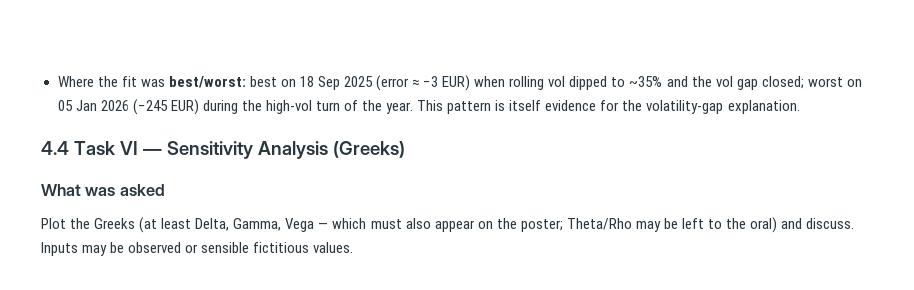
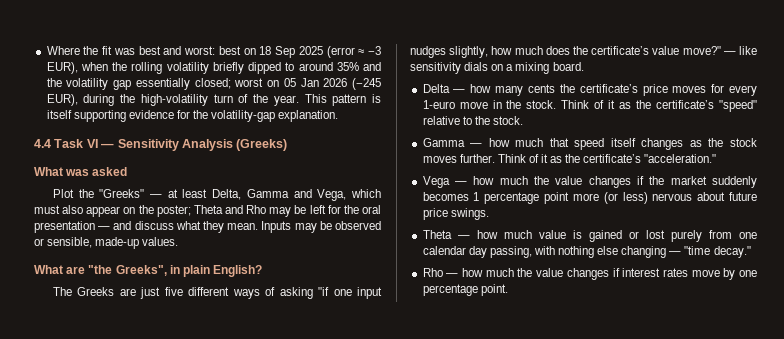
[168,76,246,88] best/worst: -> [138,46,216,55] best and worst:
[442,75,758,91] EUR) when rolling vol dipped to ~35% and the vol gap -> [46,62,382,74] [46,78,190,90] EUR), when the rolling volatility briefly dipped to around 35% and the volatility gap essentially
[170,99,199,115] EUR) -> [46,94,78,106] EUR),
[265,100,312,114] high-vol -> [140,94,208,106] high-volatility
(542, 105) none -> [73,110,126,122] supporting
[94,217,329,233] Greeks (at least Delta, Gamma, Vega — -> [99,189,347,201] "Greeks" — at least Delta, Gamma and Vega,
[566,217,855,233] Theta/Rho may be left to the oral) and discuss. -> [193,205,382,217] [34,221,259,233] Theta and Rho may be left for the oral presentation — and discuss what they mean.
[201,242,310,253] sensible fictitious -> [47,237,140,249] sensible, made-up
(354, 247) none -> [34,265,263,277] [52,287,382,299] [410,46,757,58] [410,62,584,74] [422,84,757,96] [422,100,757,112] [422,116,523,125] [422,138,757,150] [422,154,717,163] [422,176,757,188] [422,192,757,204] [422,208,489,220] [422,230,757,242] [422,246,751,258] [422,268,757,280] [422,284,508,296] // What are "the Greeks", in plain English? // The Greeks are just five different ways of asking "if one input nudges slightly, how much does the certificate’s value move?" — like sensitivity dials on a mixing board. // Delta — how many cents the certificate’s price moves for every 1-euro move in the stock. Think of it as the certificate’s "speed" relative to the stock. // Gamma — how much that speed itself changes as the stock moves further. Think of it as the certificate’s "acceleration." // Vega — how much the value changes if the market suddenly becomes 1 percentage point more (or less) nervous about future price swings. // Theta — how much value is gained or lost purely from one calendar day passing, with nothing else changing — "time decay." // Rho — how much the value changes if interest rates move by one percentage point.

